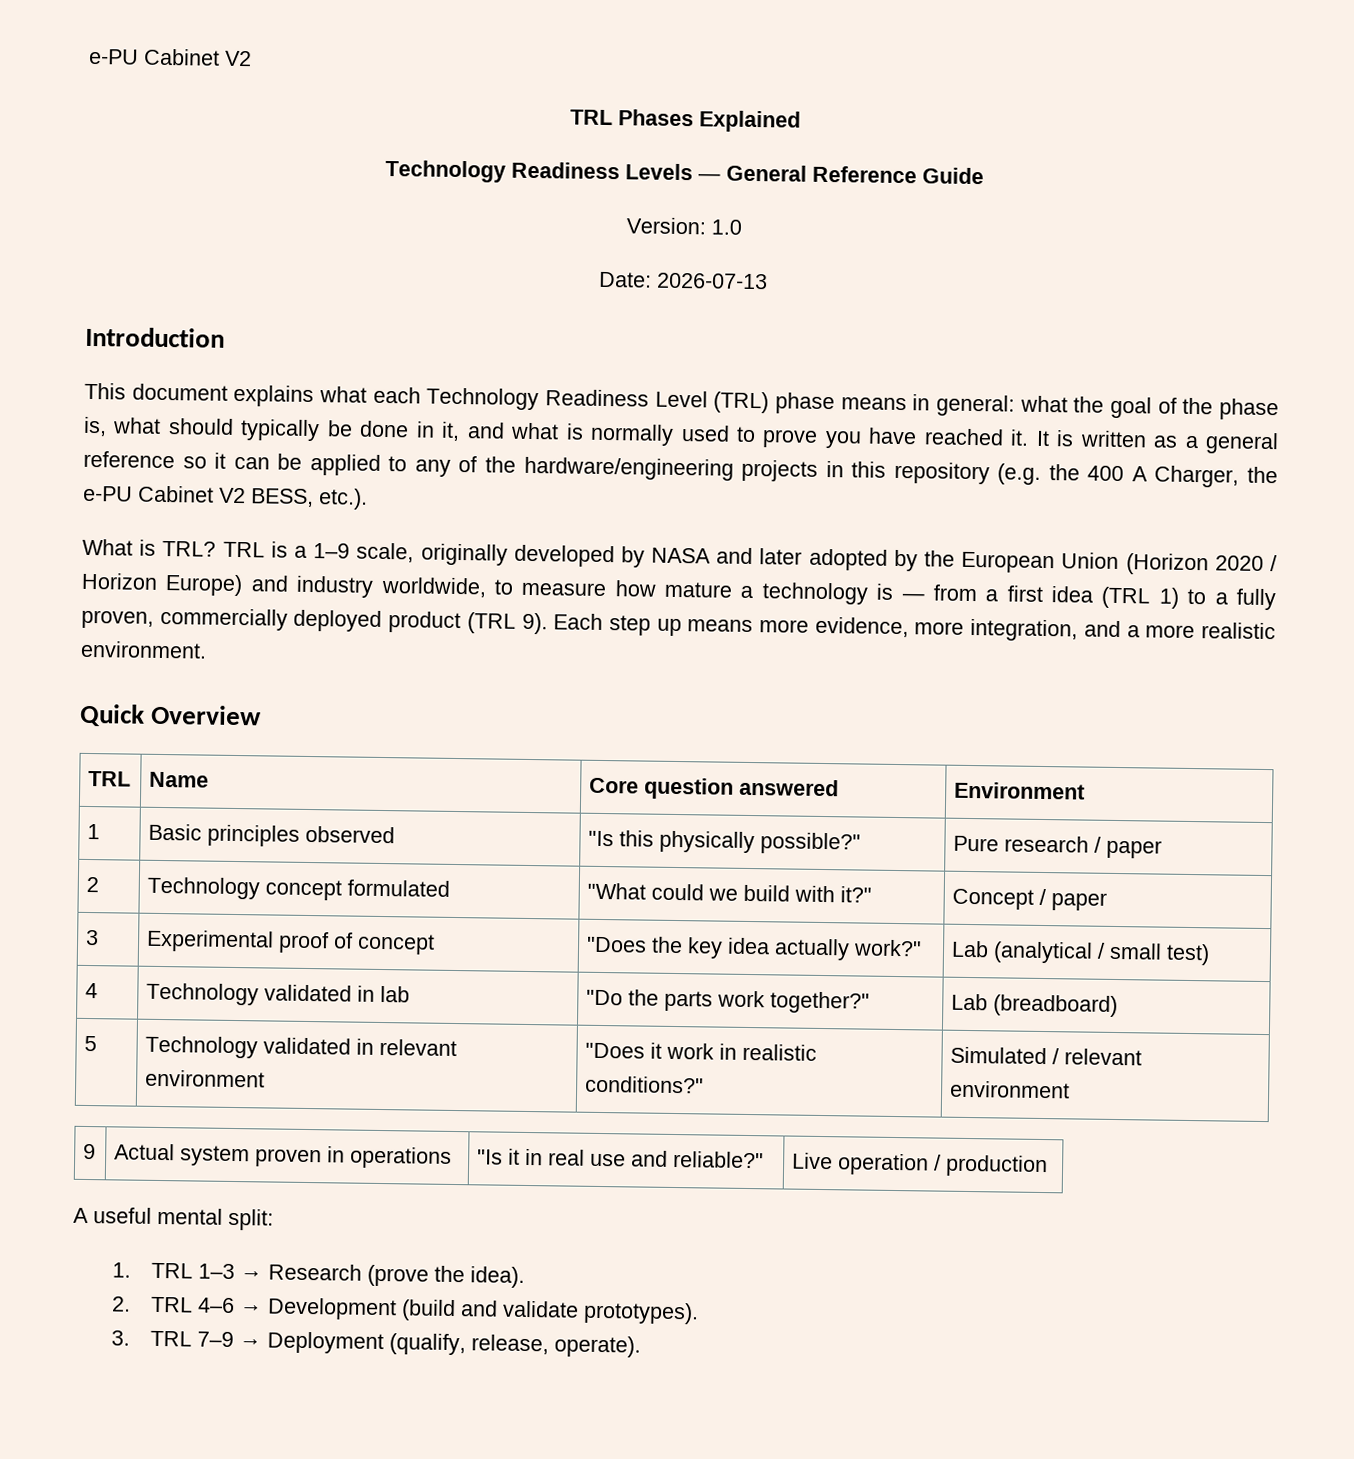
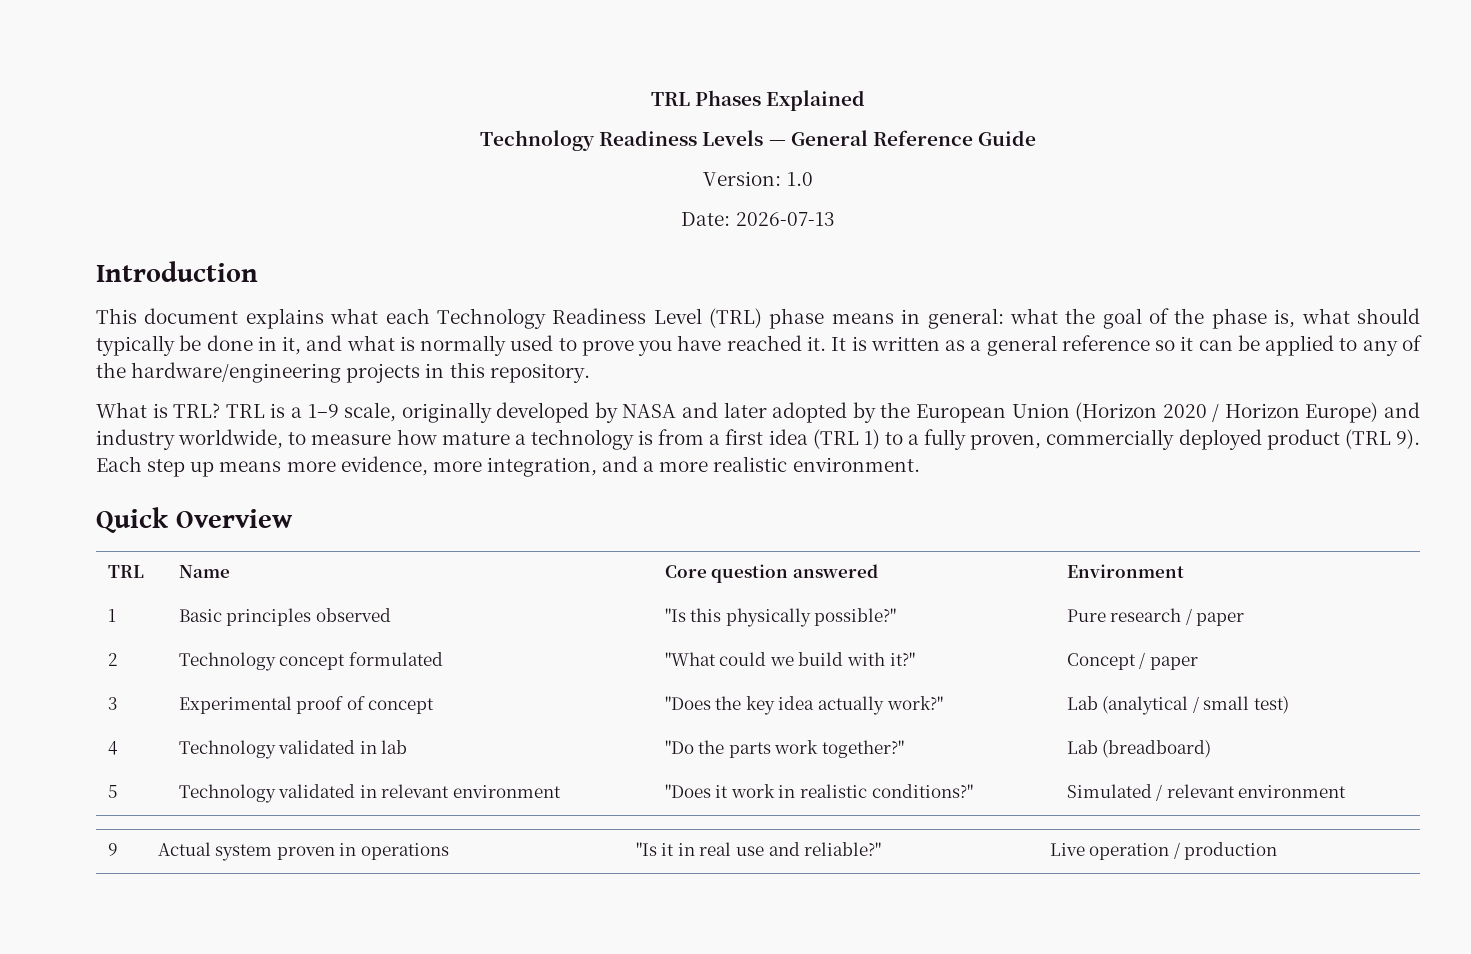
[89,48,252,67] e-PU Cabinet V2 // -> (650, 99) none
[893,461,1278,488] [83,485,368,510] repository (e.g. the 400 A Charger, the e-PU Cabinet V2 BESS, etc.). -> [489,363,590,383] repository.
[901,593,925,601] — -> (654, 437) none
[73,1207,274,1231] [111,1262,526,1288] [111,1296,700,1325] [110,1330,642,1358] // A useful mental split: // 1. TRL 1–3 → Research (prove the idea). // 2. TRL 4–6 → Development (build and validate prototypes). // 3. TRL 7–9 → Deployment (qualify, release, operate). -> (1278, 851) none

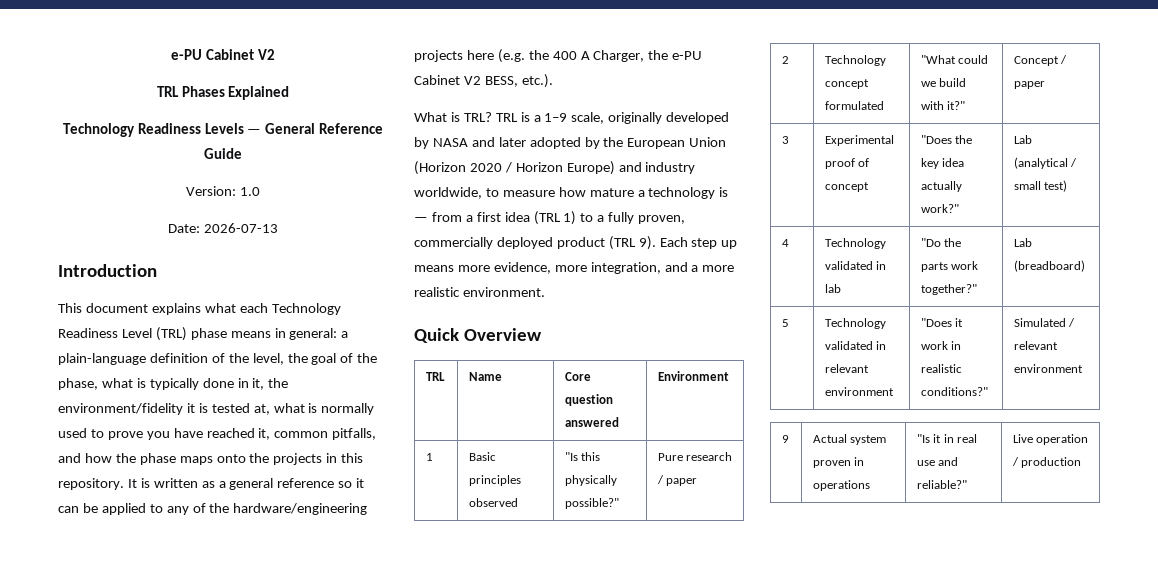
(650, 99) none -> [171,49,275,60] e-PU Cabinet V2 //
[1009,308,1420,329] [96,335,343,356] what the goal of the phase is, what should typically be done in it, and -> [341,331,349,338] [58,353,378,365] [58,378,289,390] [58,403,270,415] a plain-language definition of the level, the goal of the phase, what is typically done in it, the environment/fidelity it is tested at,
[806,336,826,351] it. -> [258,428,377,440] [58,453,364,465] [58,478,124,490] it, common pitfalls, and how the phase maps onto the projects in this repository.
[425,362,590,383] in this repository. -> [466,49,703,63] [414,74,553,88] here (e.g. the 400 A Charger, the e-PU Cabinet V2 BESS, etc.).
(654, 437) none -> [414,217,428,222] —

